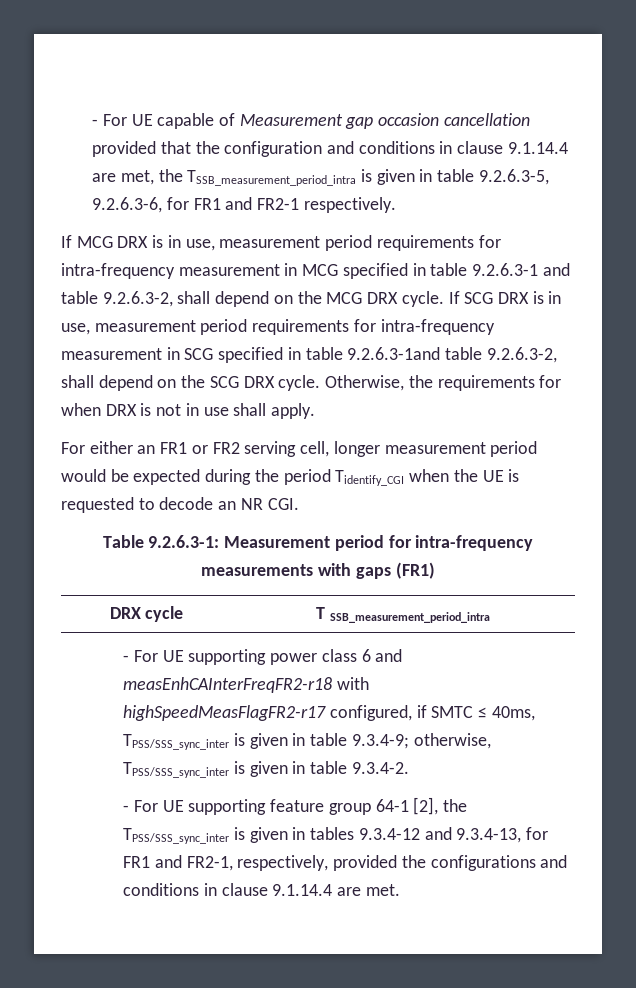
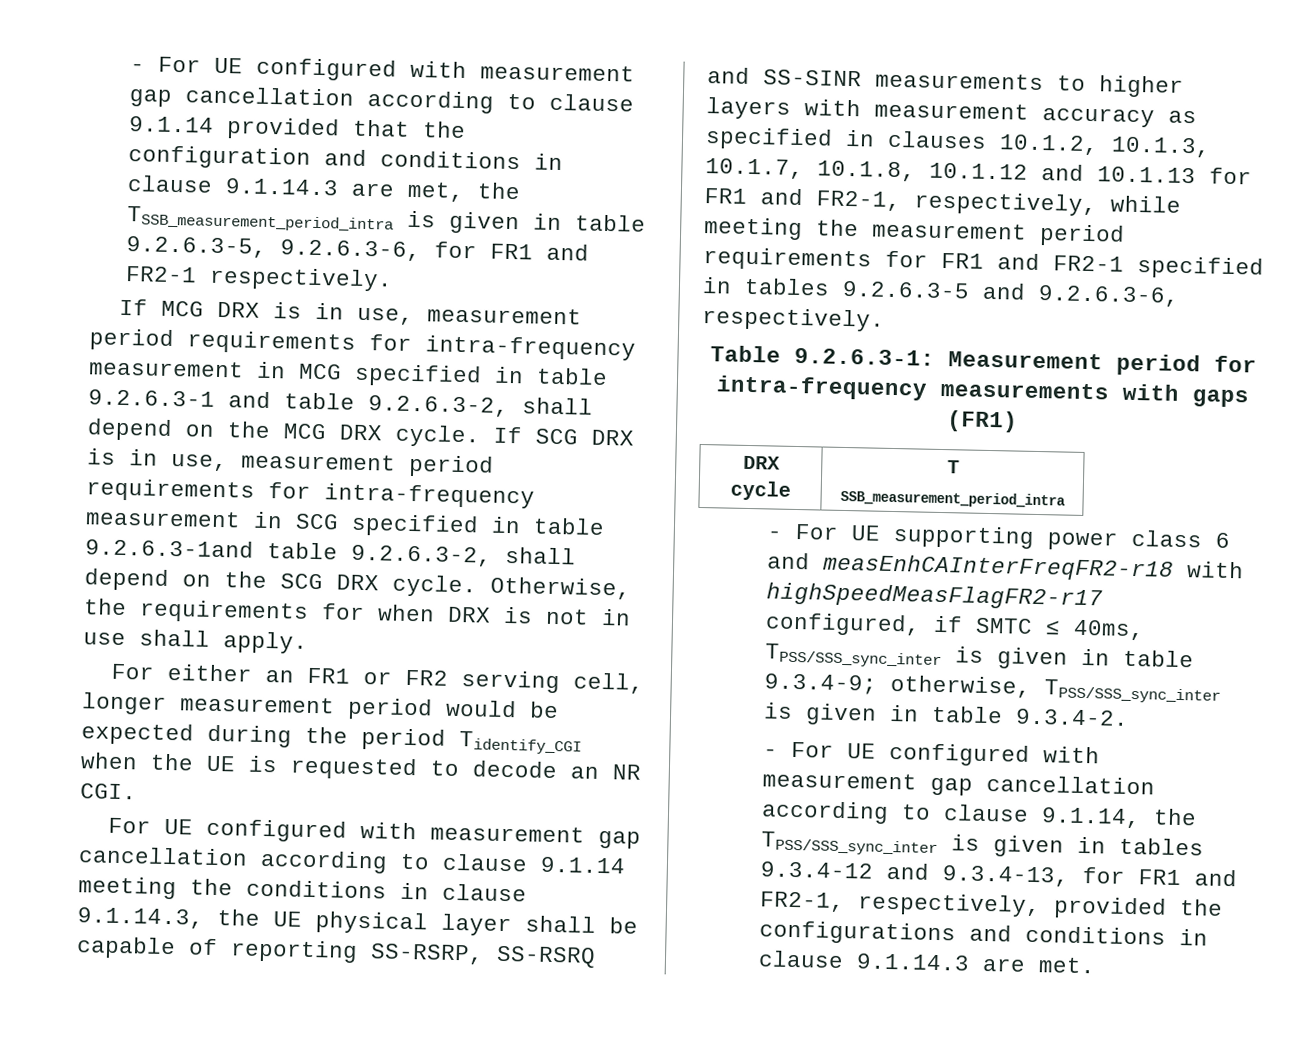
[92,113,530,129] - For UE capable of Measurement gap occasion cancellation -> [129,56,635,82] [128,86,634,114] [128,116,214,133] - For UE configured with measurement gap cancellation according to clause 9.1.14
[507,142,568,154] 9.1.14.4 -> [224,178,339,196] 9.1.14.3
(299, 504) none -> [108,817,642,849] [78,846,626,874] [78,876,527,902] [77,907,638,937] [76,936,596,968] [707,67,1184,98] [706,97,1197,128] [705,127,1211,158] [705,158,1252,185] [704,188,1181,217] [703,217,1125,247] [703,247,1264,280] [702,277,1180,307] [702,307,885,332] // For UE configured with measurement gap cancellation according to clause 9.1.14 meeting the conditions in clause 9.1.14.3, the UE physical layer shall be capable of reporting SS-RSRP, SS-RSRQ and SS-SINR measurements to higher layers with measurement accuracy as specified in clauses 10.1.2, 10.1.3, 10.1.7, 10.1.8, 10.1.12 and 10.1.13 for FR1 and FR2-1, respectively, while meeting the measurement period requirements for FR1 and FR2-1 specified in tables 9.2.6.3-5 and 9.2.6.3-6, respectively.
[188,797,439,815] supporting feature group 64-1 [2], -> [888,742,1100,767] [761,771,1155,796] [760,800,1141,829] configured with measurement gap cancellation according to clause 9.1.14,
[272,884,333,896] 9.1.14.4 -> [855,953,970,971] 9.1.14.3

